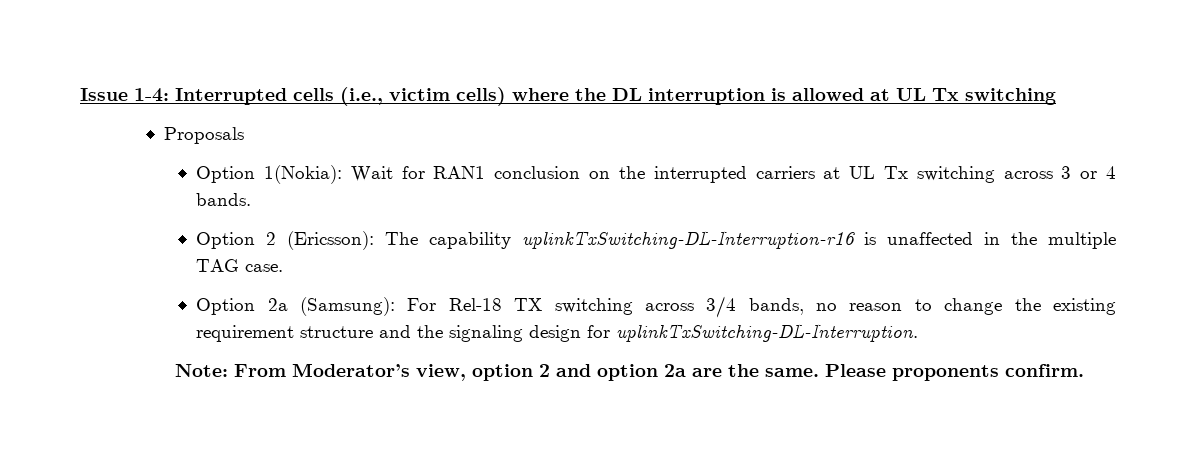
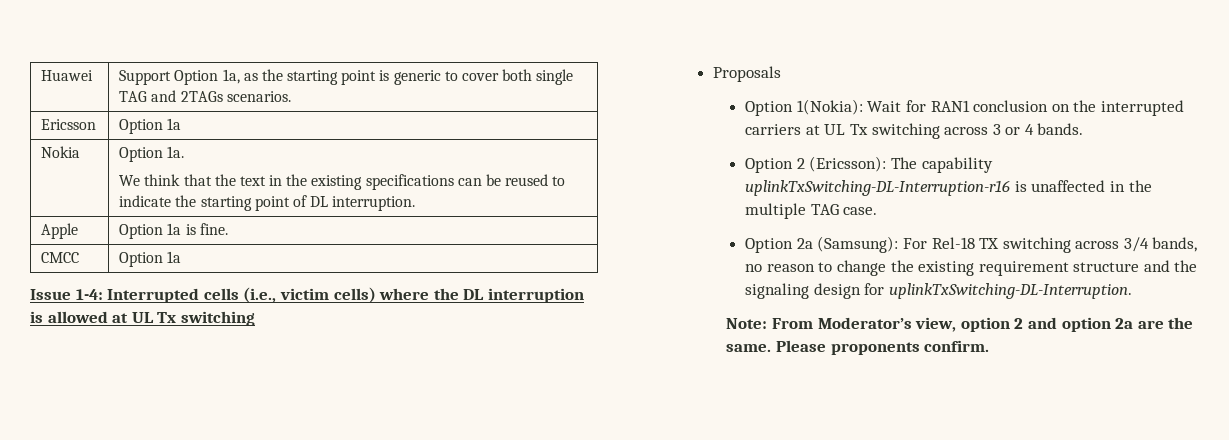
(80, 94) none -> [41,70,94,81] [119,69,574,85] [119,90,291,102] [41,119,97,130] [119,118,182,134] [41,146,81,158] [119,146,185,162] [119,174,566,190] [119,195,416,211] [41,223,79,239] [119,223,228,239] [41,252,80,263] [119,251,182,267] Huawei | Support Option 1a, as the starting point is generic to cover both single TAG and 2TAGs scenarios. // Ericsson | Option 1a // Nokia | Option 1a. // We think that the text in the existing specifications can be reused to indicate the starting point of DL interruption. // Apple | Option 1a is fine. // CMCC | Option 1a //

